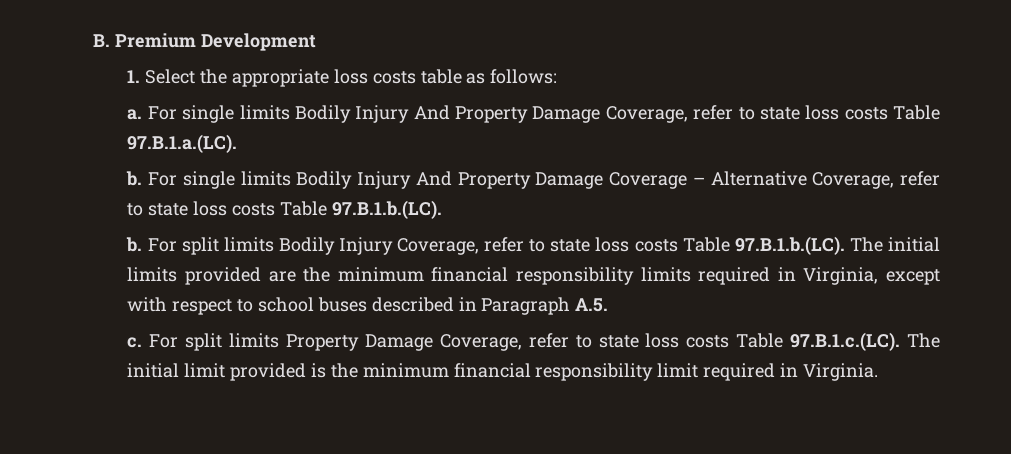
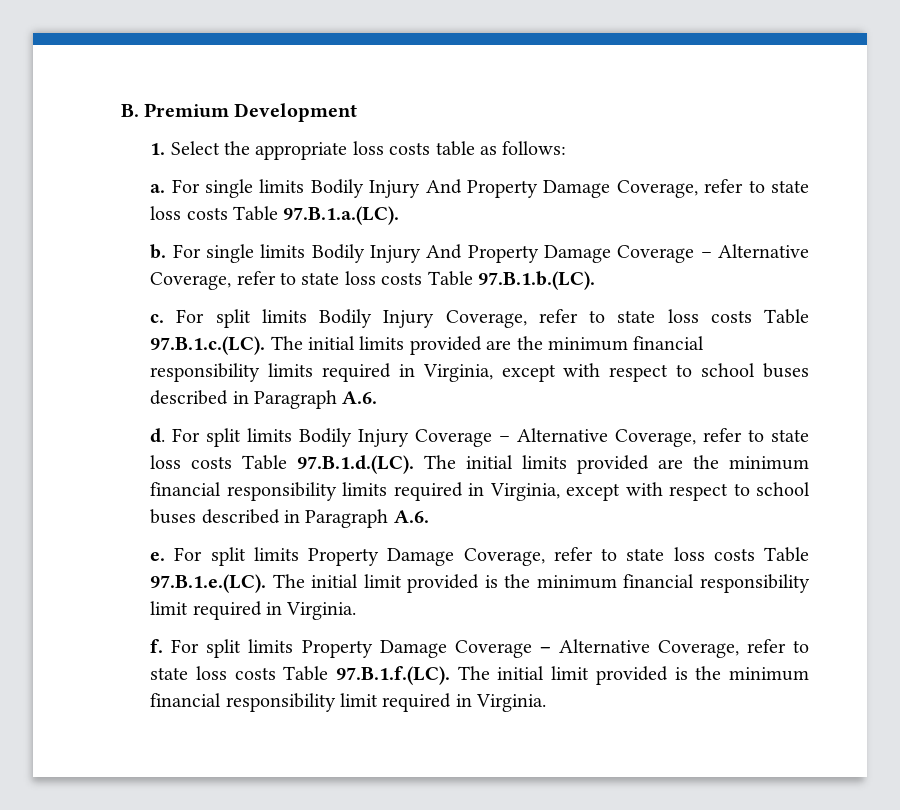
[126,237,143,252] b. -> [150,314,165,323] c.
[734,236,845,255] 97.B.1.b.(LC). -> [150,336,266,355] 97.B.1.c.(LC).
[575,298,609,312] [127,337,143,348] A.5. // c. -> [342,391,378,404] [150,428,810,447] [150,455,809,474] [150,482,810,501] [150,509,429,528] [150,552,166,561] A.6. // d. For split limits Bodily Injury Coverage – Alternative Coverage, refer to state loss costs Table 97.B.1.d.(LC). The initial limits provided are the minimum financial responsibility limits required in Virginia, except with respect to school buses described in Paragraph A.6. // e.
[790,332,901,351] 97.B.1.c.(LC). -> [150,574,267,593] 97.B.1.e.(LC).
(878, 372) none -> [150,639,809,658] [150,666,809,685] [150,693,547,712] // f. For split limits Property Damage Coverage – Alternative Coverage, refer to state loss costs Table 97.B.1.f.(LC). The initial limit provided is the minimum financial responsibility limit required in Virginia.

